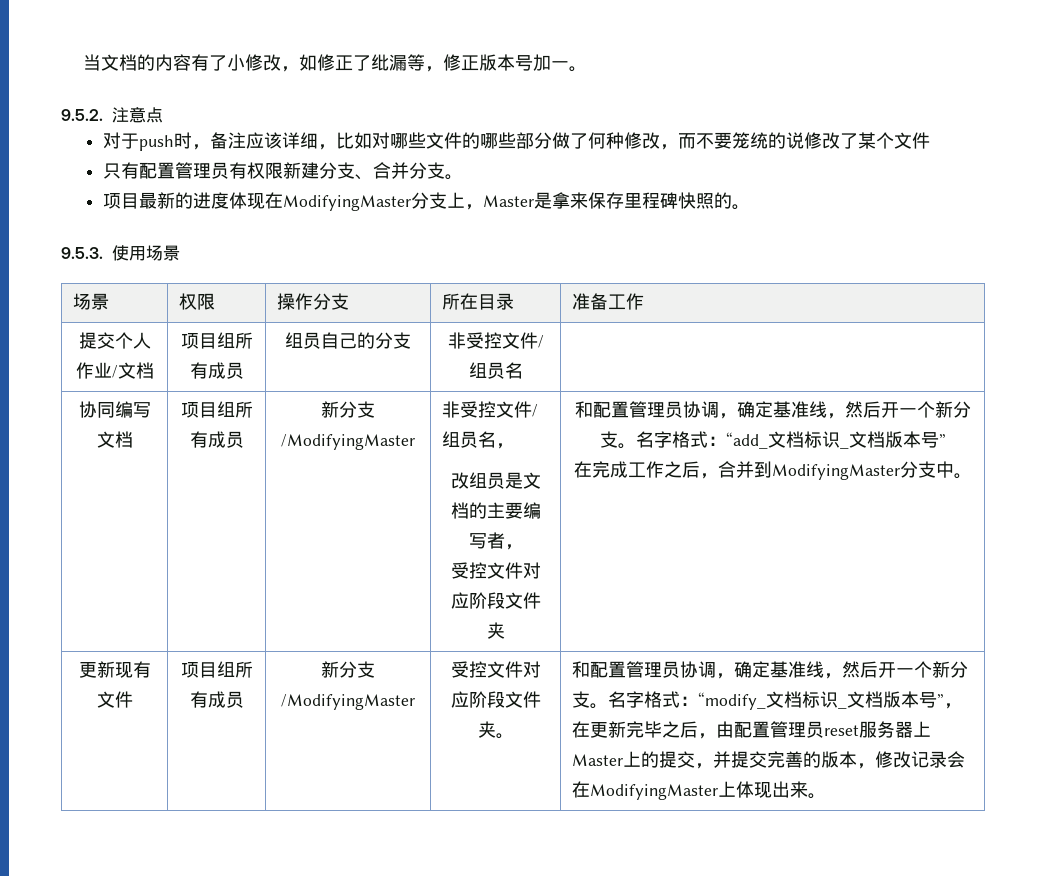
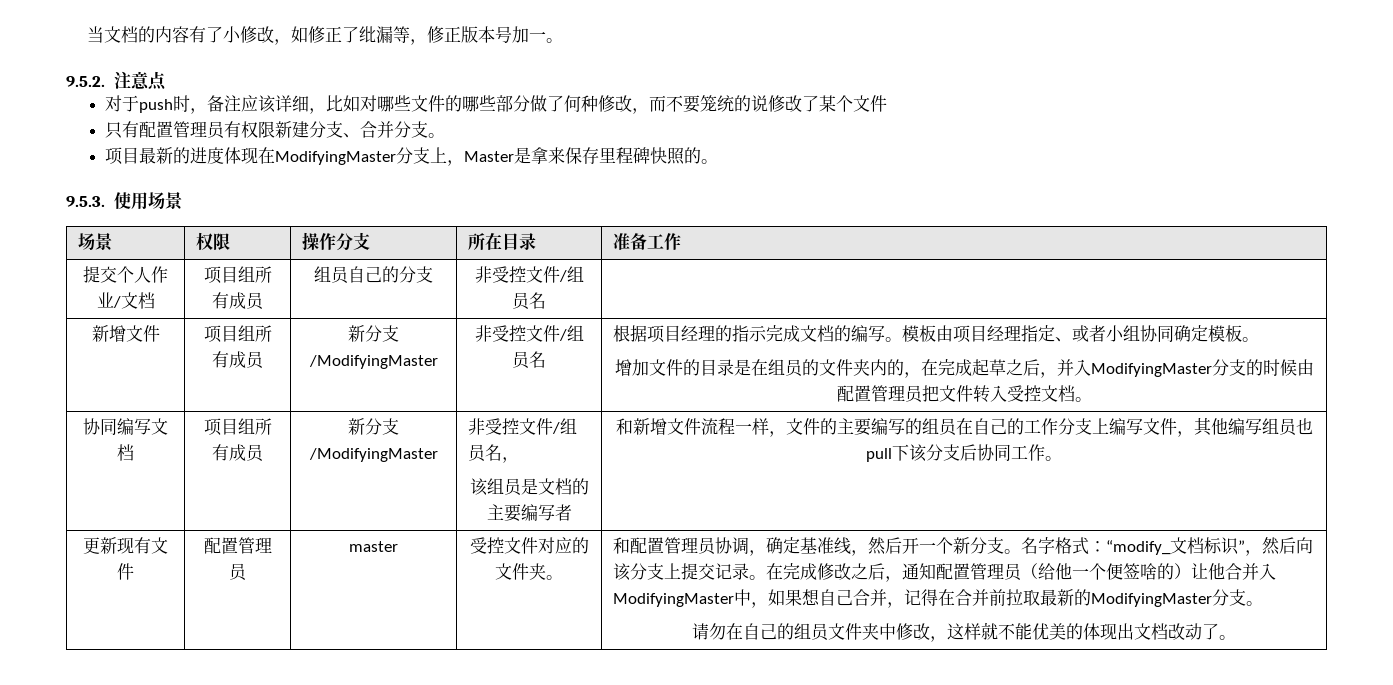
(523, 370) none -> [91,325,160,342] [203,325,272,343] [212,351,265,369] [348,325,399,342] [308,355,438,369] [474,325,584,342] [512,351,546,369] [613,325,1260,343] [614,359,1314,378] [836,385,1092,403] // 新增文件 | 项目组所有成员 | 新分支/ModifyingMaster | 非受控文件/组员名 | 根据项目经理的指示完成文档的编写。模板由项目经理指定、或者小组协同确定模板。 // 增加文件的目录是在组员的文件夹内的，在完成起草之后，并入ModifyingMaster分支的时候由配置管理员把文件转入受控文档。
[450,472,469,489] 改 -> [469,478,488,496] 该
[504,544,523,550] [450,562,541,579] [450,592,541,609] [486,622,505,639] [574,401,971,419] [599,431,946,449] [573,461,972,480] [78,661,151,678] [96,691,133,708] [180,661,253,678] [189,691,244,708] [321,661,375,678] [281,694,415,710] [450,661,541,678] [450,691,505,708] ， // 受控文件对应阶段文件夹 | 和配置管理员协调，确定基准线，然后开一个新分支。名字格式：“add_文档标识_文档版本号” // 在完成工作之后，合并到ModifyingMaster分支中。 // 更新现有文件 | 项目组所有成员 | 新分支/ModifyingMaster | 受控文件对应阶段 -> [615,417,1313,437] [866,444,1062,462] [83,537,168,554] [117,563,134,580] [203,537,272,554] [229,563,248,581] [349,541,398,552] [469,537,589,554] | 和新增文件流程一样，文件的主要编写的组员在自己的工作分支上编写文件，其他编写组员也pull下该分支后协同工作。 // 更新现有文件 | 配置管理员 | master | 受控文件对应的
[838,691,963,709] [572,721,932,739] [572,751,966,769] [572,781,809,800] _文档版本号”，在更新完毕之后，由配置管理员reset服务器上Master上的提交，并提交完善的版本，修改记录会在ModifyingMaster上体现出来 -> [1238,537,1314,556] [613,563,1277,582] [613,589,1264,608] [692,622,1219,642] ”，然后向该分支上提交记录。在完成修改之后，通知配置管理员（给他一个便签啥的）让他合并入ModifyingMaster中，如果想自己合并，记得在合并前拉取最新的ModifyingMaster分支。 // 请勿在自己的组员文件夹中修改，这样就不能优美的体现出文档改动了

